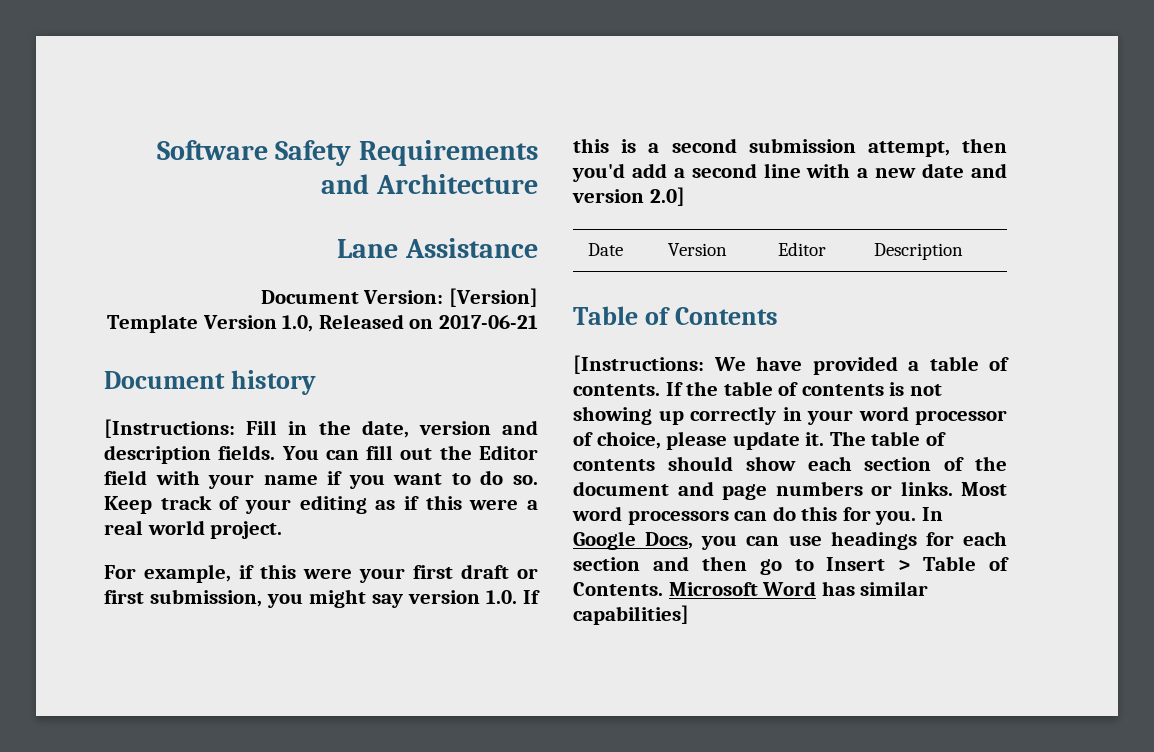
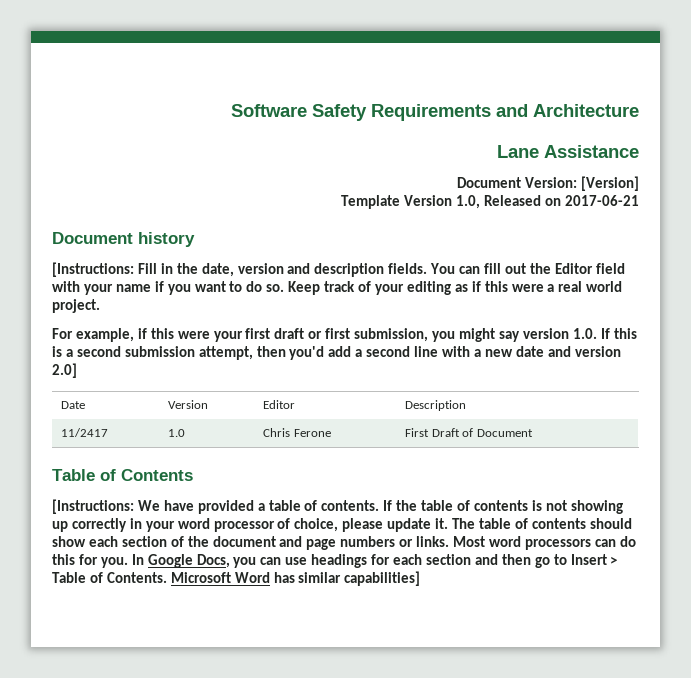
(963, 251) none -> [61,428,109,437] [168,429,186,437] [263,428,331,437] [405,428,533,437] // 11/2417 | 1.0 | Chris Ferone | First Draft of Document

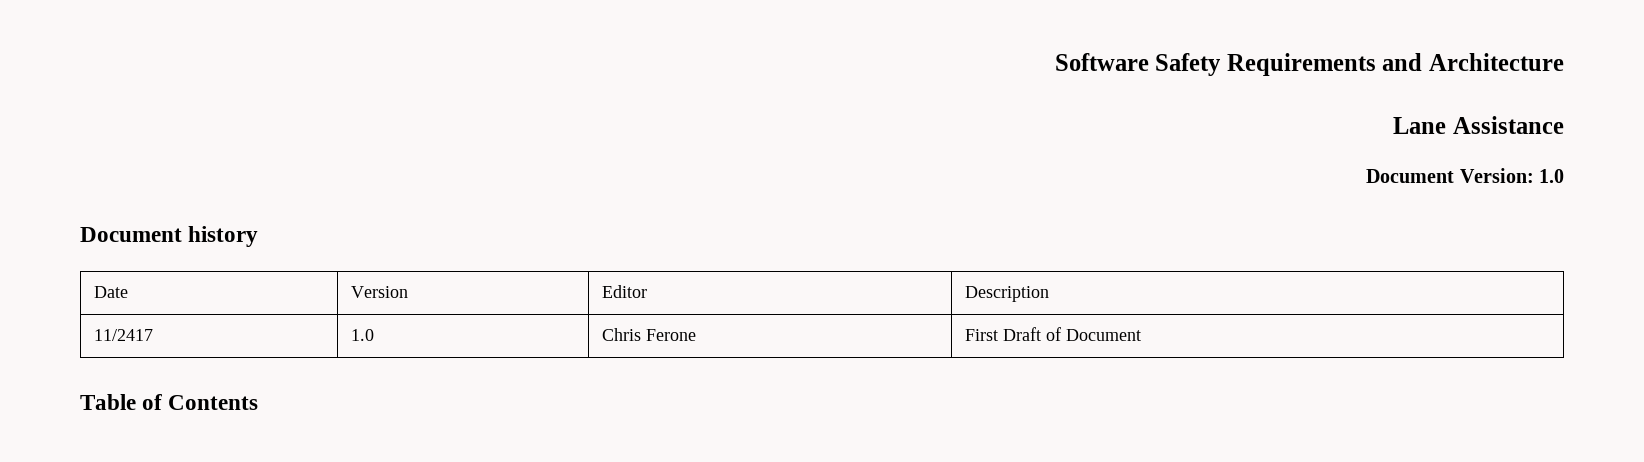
[581,176,639,191] [341,195,640,209] [52,232,195,247] [52,262,625,277] [52,281,623,295] [52,299,100,313] [52,328,637,342] [52,346,621,360] [52,363,77,378] [Version] // Template Version 1.0, Released on 2017-06-21 // Document history // [Instructions: Fill in the date, version and description fields. You can fill out the Editor field with your name if you want to do so. Keep track of your editing as if this were a real world project. // For example, if this were your first draft or first submission, you might say version 1.0. If this is a second submission attempt, then you'd add a second line with a new date and version 2.0] -> [1539,169,1565,183] [80,226,259,247] 1.0 // Document history
[52,499,623,514] [52,518,632,532] [52,536,636,550] [52,554,618,568] [52,571,421,586] // [Instructions: We have provided a table of contents. If the table of contents is not showing up correctly in your word processor of choice, please update it. The table of contents should show each section of the document and page numbers or links. Most word processors can do this for you. In Google Docs, you can use headings for each section and then go to Insert > Table of Contents. Microsoft Word has similar capabilities] -> (259, 402) none

